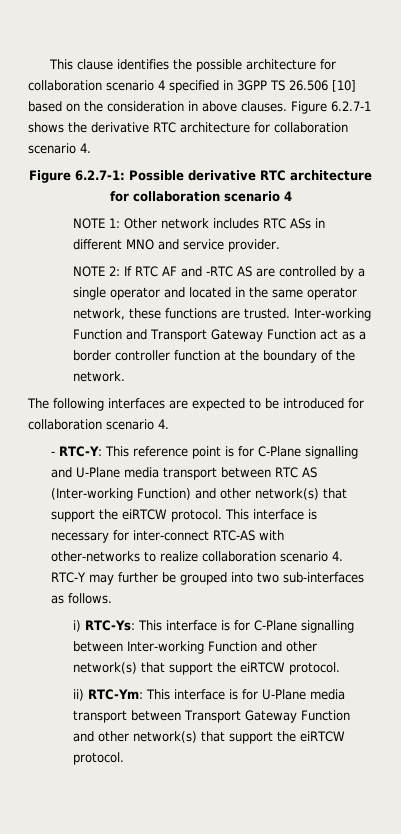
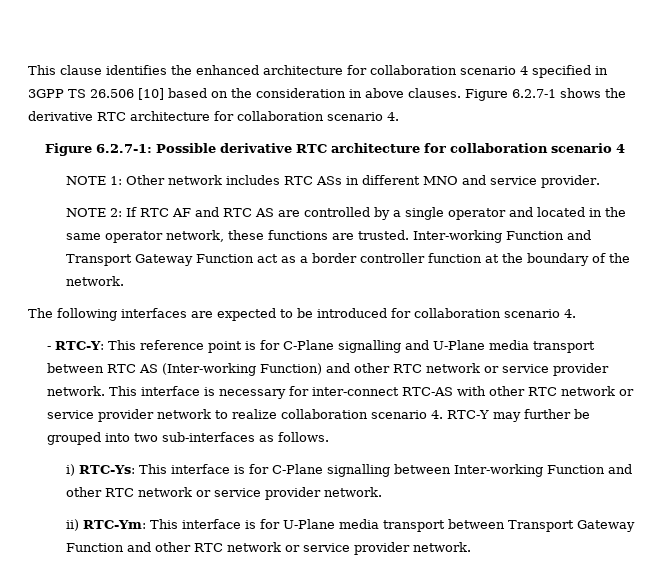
[195,59,242,72] possible -> [196,65,259,75] enhanced
[206,266,234,277] -RTC -> [222,208,252,217] RTC
[254,488,347,500] [50,509,222,522] network(s) that support the eiRTCW protocol. -> [392,363,609,376] [46,386,105,396] RTC network or service provider network.
[50,551,140,562] other-networks -> [488,386,634,396] [46,409,211,422] other RTC network or service provider network
[73,662,341,675] network(s) that support the eiRTCW protocol. -> [104,487,382,500] RTC network or service provider network.
[133,731,346,744] [73,752,125,765] network(s) that support the eiRTCW protocol. -> [193,542,471,555] RTC network or service provider network.

